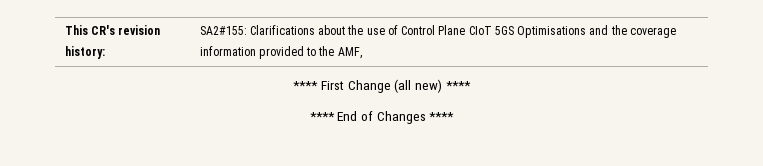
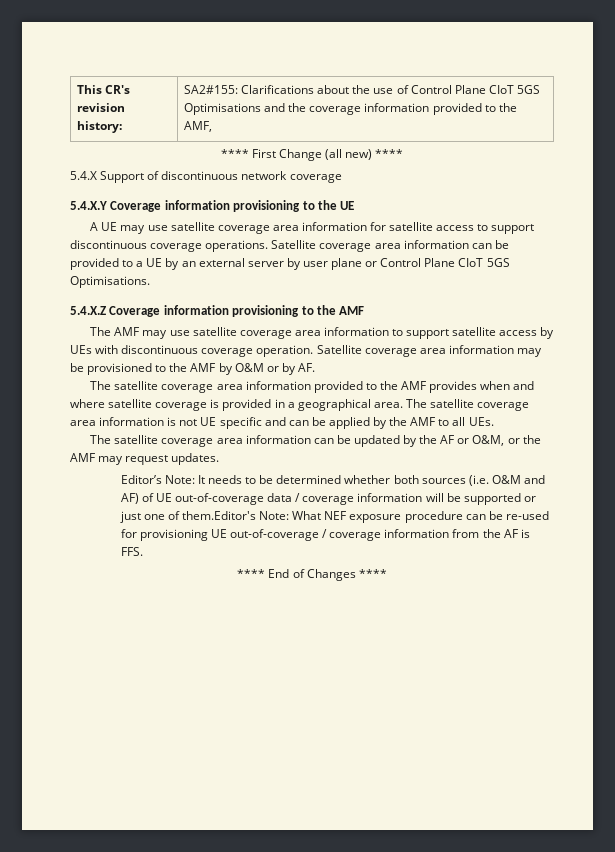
(471, 85) none -> [70,171,342,183] [70,200,355,212] [90,222,535,234] [70,240,509,252] [70,258,510,270] [70,276,150,288] [70,305,365,317] [90,327,555,339] [70,345,542,357] [70,363,315,375] [90,381,535,393] [70,399,530,411] [70,417,494,429] [90,435,541,447] [70,453,220,465] [120,475,545,486] [120,493,536,505] [119,511,549,523] [120,529,530,541] [120,547,143,556] // 5.4.X Support of discontinuous network coverage // 5.4.X.Y Coverage information provisioning to the UE // A UE may use satellite coverage area information for satellite access to support discontinuous coverage operations. Satellite coverage area information can be provided to a UE by an external server by user plane or Control Plane CIoT 5GS Optimisations. // 5.4.X.Z Coverage information provisioning to the AMF // The AMF may use satellite coverage area information to support satellite access by UEs with discontinuous coverage operation. Satellite coverage area information may be provisioned to the AMF by O&M or by AF. // The satellite coverage area information provided to the AMF provides when and where satellite coverage is provided in a geographical area. The satellite coverage area information is not UE specific and can be applied by the AMF to all UEs. // The satellite coverage area information can be updated by the AF or O&M, or the AMF may request updates. // Editor’s Note: It needs to be determined whether both sources (i.e. O&M and AF) of UE out-of-coverage data / coverage information will be supported or just one of them.Editor's Note: What NEF exposure procedure can be re-used for provisioning UE out-of-coverage / coverage information from the AF is FFS.

